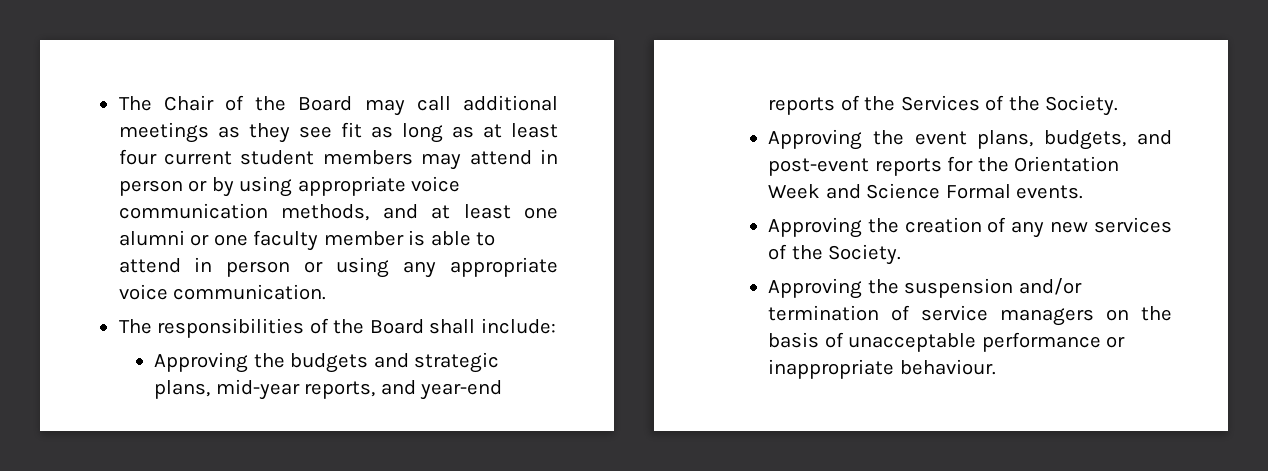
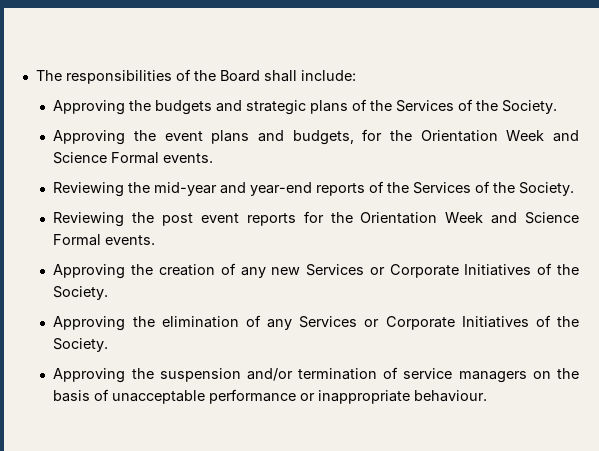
[118,95,558,116] [118,122,558,143] [118,149,558,170] [118,176,461,197] [118,203,558,221] [118,230,496,251] [118,257,558,278] [118,284,327,300] [118,319,152,334] The Chair of the Board may call additional meetings as they see fit as long as at least four current student members may attend in person or by using appropriate voice communication methods, and at least one alumni or one faculty member is able to attend in person or using any appropriate voice communication. // The -> [35,70,62,81] The
[153,379,376,400] plans, mid-year reports, -> [310,99,558,114] [53,129,579,145] [53,152,214,164] [53,182,218,197] plans of the Services of the Society. // Approving the event plans and budgets, for the Orientation Week and Science Formal events. // Reviewing the mid-year
[767,129,1172,150] [767,158,869,176] Approving the event plans, budgets, and post-event -> [53,212,239,227] Reviewing the post event
[1094,217,1172,233] services -> [306,263,579,278] [53,286,109,300] [53,315,529,331] Services or Corporate Initiatives of the Society. // Approving the elimination of any Services or Corporate Initiatives

